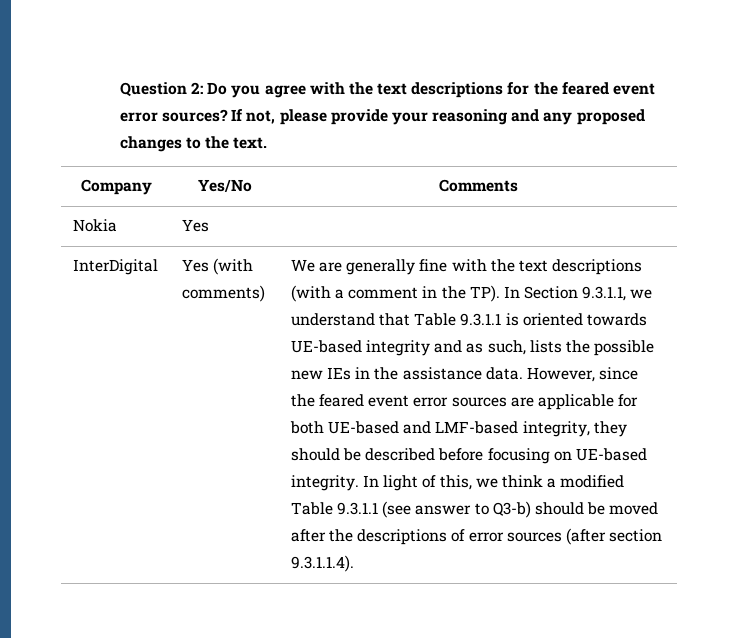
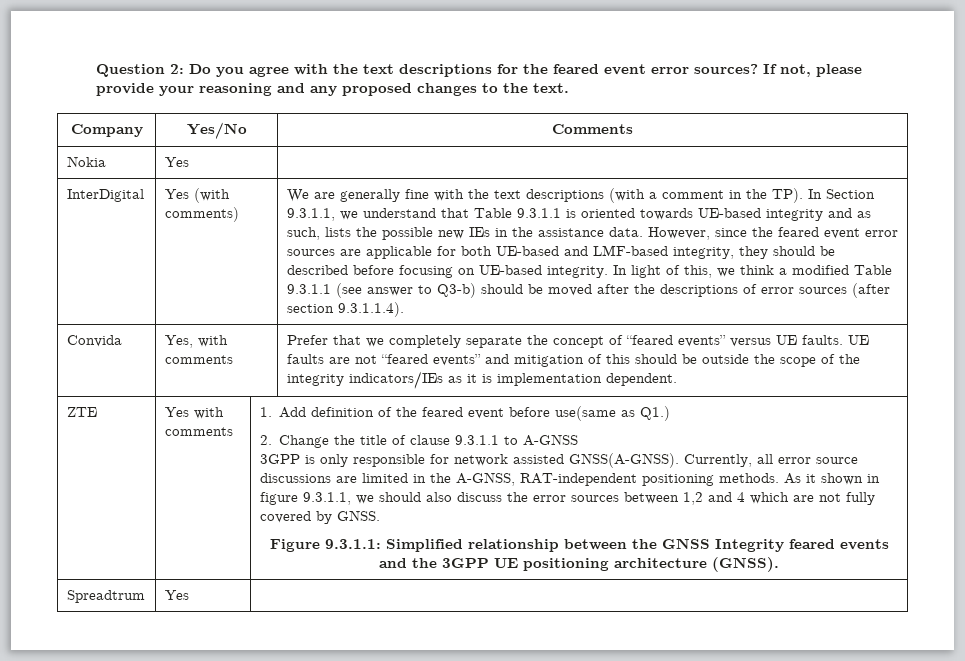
(354, 563) none -> [66,335,122,347] [164,335,228,348] [164,355,233,364] [286,335,869,348] [286,354,860,367] [286,371,677,389] [66,407,97,417] [164,407,224,419] [164,427,233,436] [259,406,671,421] [259,434,579,448] [259,453,858,468] [259,472,880,486] [259,492,875,505] [259,510,380,524] [269,538,889,552] [379,557,779,572] [66,590,145,603] [164,590,189,600] // Convida | Yes, with comments | Prefer that we completely separate the concept of “feared events” versus UE faults. UE faults are not “feared events” and mitigation of this should be outside the scope of the integrity indicators/IEs as it is implementation dependent. // ZTE | Yes with comments | 1. Add definition of the feared event before use(same as Q1.) // 2. Change the title of clause 9.3.1.1 to A-GNSS // 3GPP is only responsible for network assisted GNSS(A-GNSS). Currently, all error source discussions are limited in the A-GNSS, RAT-independent positioning methods. As it shown in figure 9.3.1.1, we should also discuss the error sources between 1,2 and 4 which are not fully covered by GNSS. // Figure 9.3.1.1: Simplified relationship between the GNSS Integrity feared events and the 3GPP UE positioning architecture (GNSS). // Spreadtrum | Yes |

